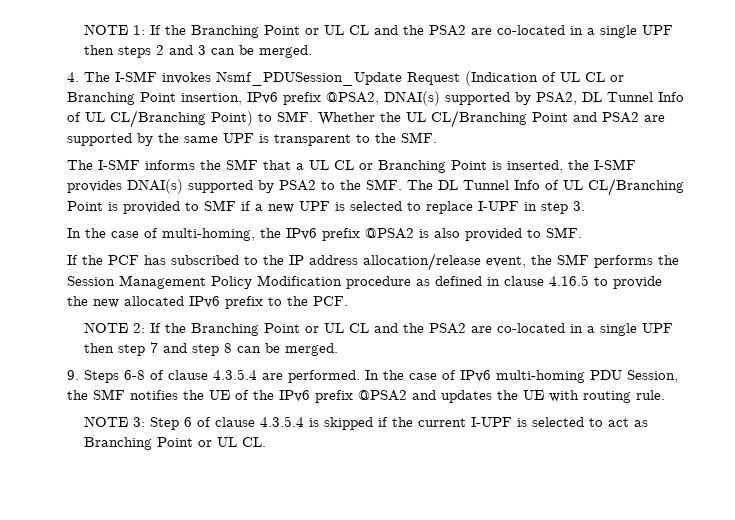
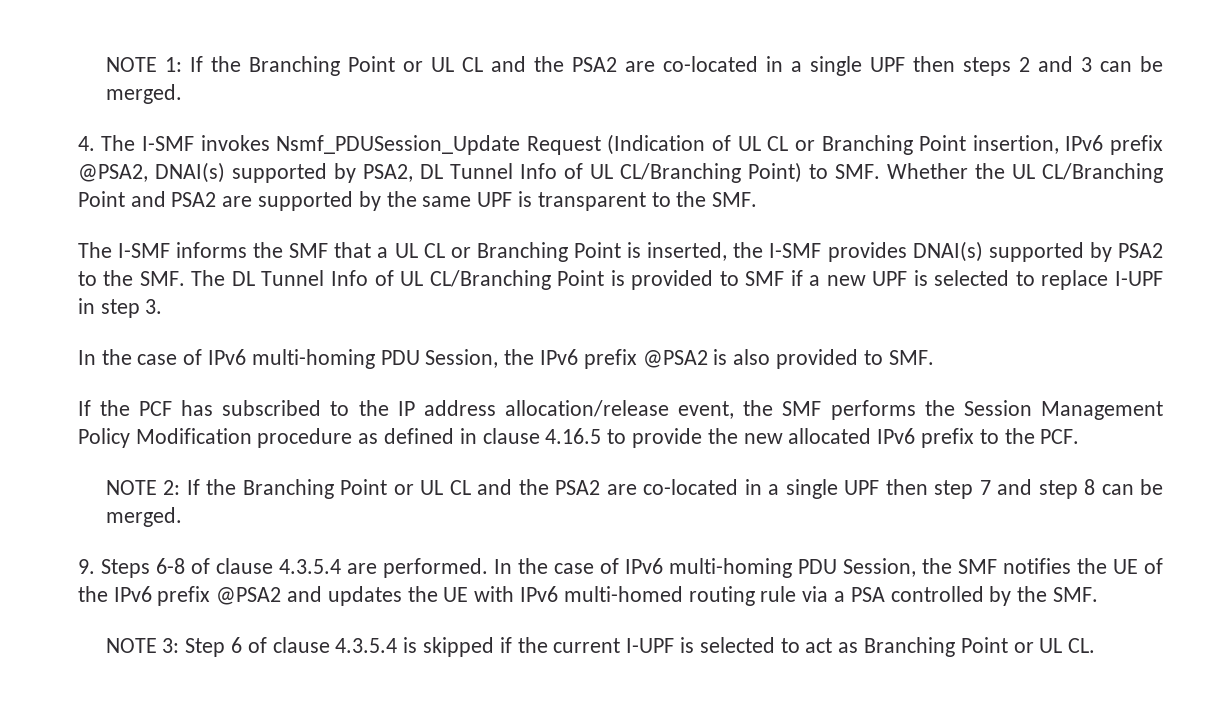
[161,228,255,241] multi-homing, -> [208,349,499,369] IPv6 multi-homing PDU Session,
[582,390,665,403] routing rule. -> [520,586,1099,606] IPv6 multi-homed routing rule via a PSA controlled by the SMF.

